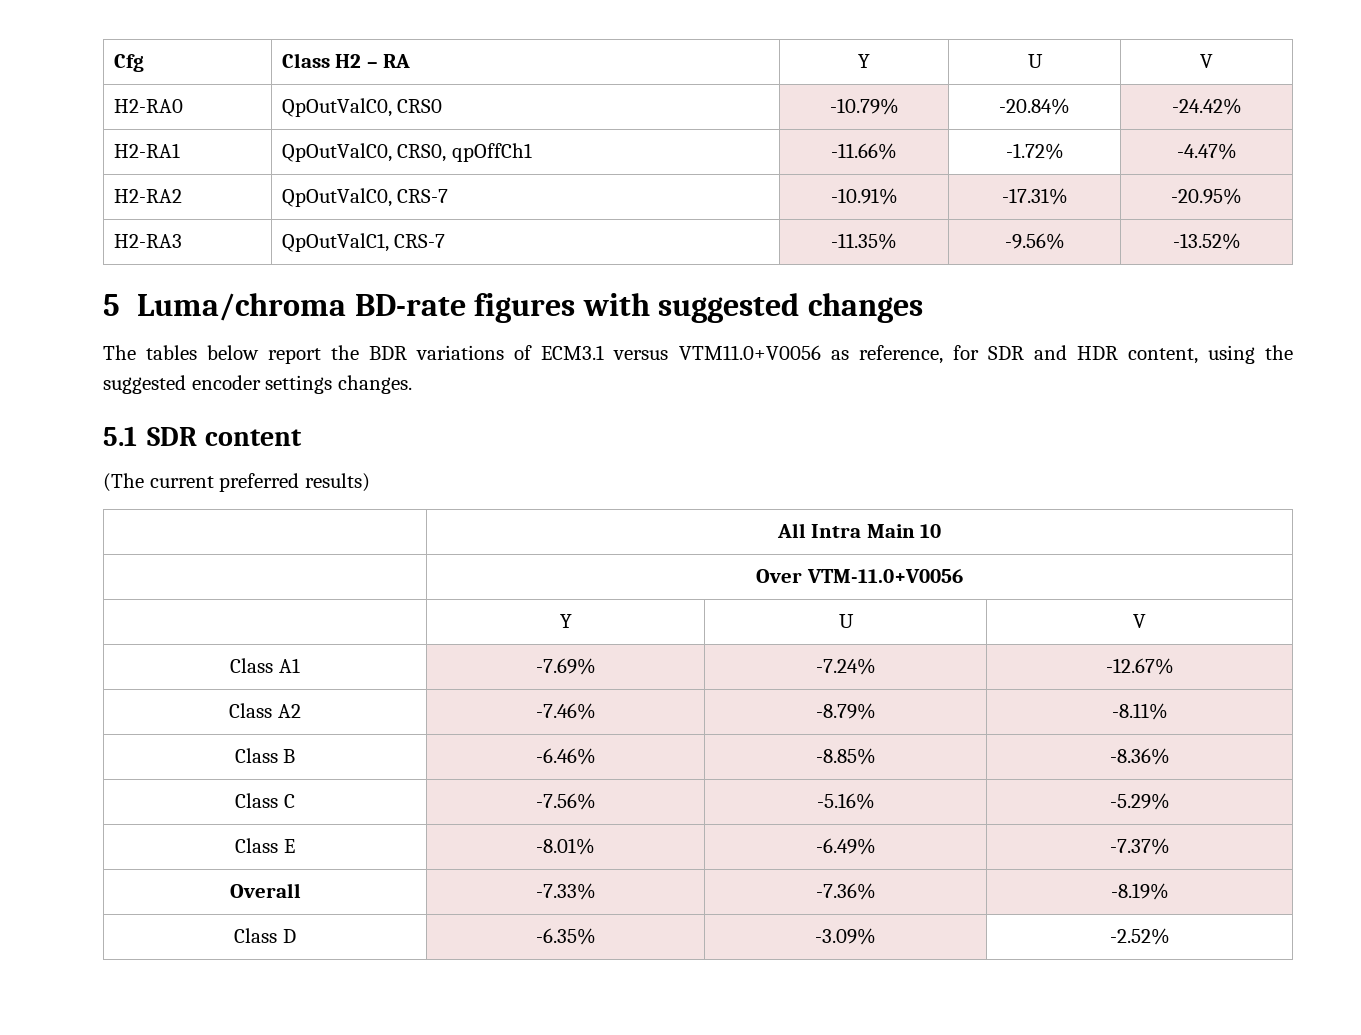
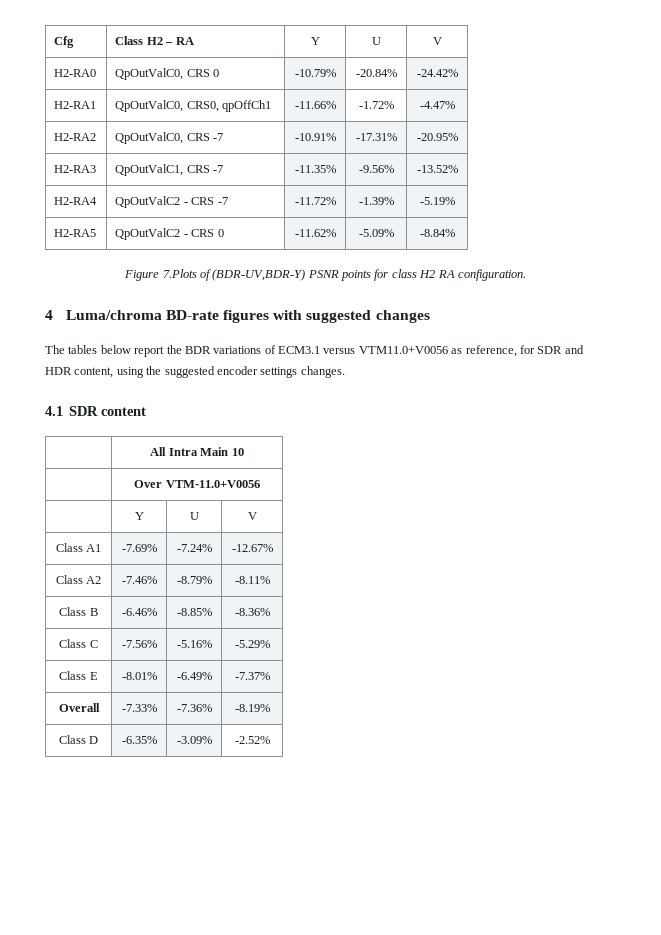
[397,99,443,113] CRS0 -> [186,69,220,77] CRS 0
[397,189,449,203] CRS-7 -> [186,133,224,141] CRS -7
[394,234,446,248] CRS-7 -> [186,165,224,173] CRS -7
[103,294,120,316] // 5 -> [54,197,98,205] [115,196,228,208] [294,197,336,205] [358,197,394,205] [419,197,455,205] [54,229,97,237] [115,228,224,240] [294,229,336,237] [358,229,394,237] [419,229,455,237] [124,269,526,281] [45,310,53,320] // H2-RA4 | QpOutValC2 - CRS -7 | -11.72% | -1.39% | -5.19% // H2-RA5 | QpOutValC2 - CRS 0 | -11.62% | -5.09% | -8.84% // Figure 7.Plots of (BDR-UV,BDR-Y) PSNR points for class H2 RA configuration. // 4
[103,426,137,446] 5.1 -> [45,406,63,416] 4.1
[103,473,370,492] // (The current preferred results) -> (147, 411) none

